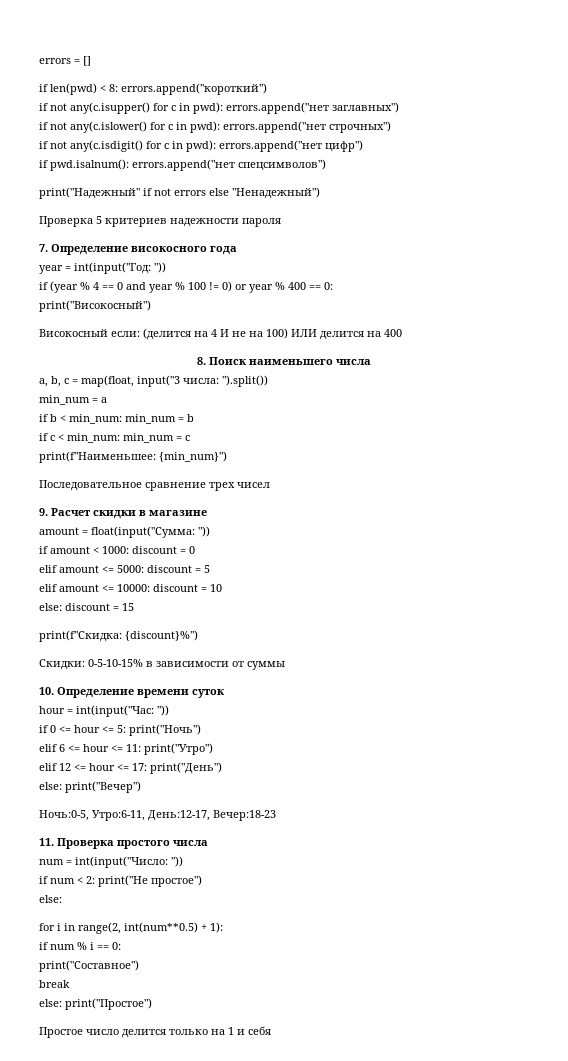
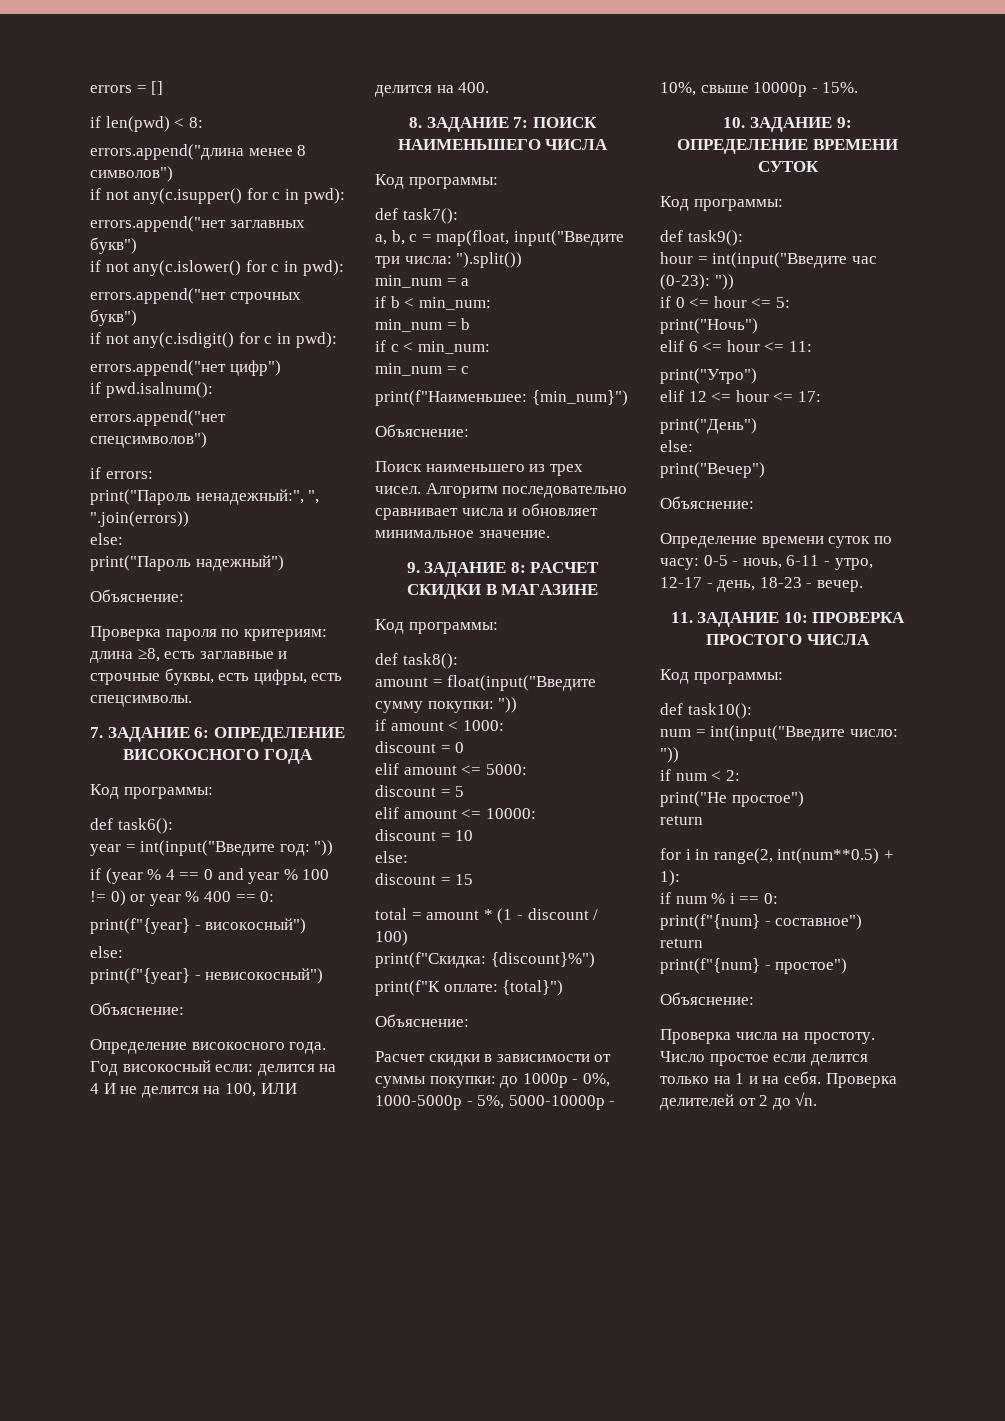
[121,83,267,95] errors.append("короткий") -> [90,144,307,160] [90,166,173,182] // errors.append("длина менее 8 символов")
[226,102,399,114] errors.append("нет заглавных") -> [90,216,305,232] [90,237,137,254] // errors.append("нет заглавных букв")
[223,121,391,133] errors.append("нет строчных") -> [90,288,301,304] [90,309,137,326] // errors.append("нет строчных букв")
(216, 146) none -> (337, 340) //
(129, 165) none -> (213, 390) //
[39,187,320,199] [39,216,281,227] [39,244,237,255] print("Надежный" if not errors else "Ненадежный") // Проверка 5 критериев надежности пароля // 7. Определение високосного года -> [90,467,153,479] [90,489,320,505] [90,511,189,527] [90,533,123,545] [90,555,284,571] [90,589,184,602] [90,626,327,641] [90,648,288,663] [90,668,343,685] [90,695,192,707] [90,727,345,742] [123,749,313,764] [90,784,213,799] [90,818,173,834] if errors: // print("Пароль ненадежный:", ", ".join(errors)) // else: // print("Пароль надежный") // Объяснение: // Проверка пароля по критериям: длина ≥8, есть заглавные и строчные буквы, есть цифры, есть спецсимволы. // 7. ЗАДАНИЕ 6: ОПРЕДЕЛЕНИЕ ВИСОКОСНОГО ГОДА // Код программы: // def task6():
[74,262,151,274] int(input("Год: -> [140,840,310,856] int(input("Введите год:
[39,300,151,312] [39,328,191,340] print("Високосный") // Високосный если: (делится -> [90,918,307,934] [90,946,123,958] [90,968,324,984] [90,1002,184,1015] [90,1039,327,1054] [90,1060,315,1076] print(f"{year} - високосный") // else: // print(f"{year} - невисокосный") // Объяснение: // Определение високосного года. Год високосный если: делится
[249,328,288,339] на 100) -> [141,1083,256,1098] делится на 100,
[384,329,402,337] 400 -> [458,82,490,93] 400.
[209,357,371,365] Поиск наименьшего числа -> [426,117,597,132] [397,139,609,150] [375,174,498,189] [375,208,458,224] ЗАДАНИЕ 7: ПОИСК НАИМЕНЬШЕГО ЧИСЛА // Код программы: // def task7():
[137,375,180,387] input("3 -> [513,230,624,246] [375,256,400,268] input("Введите три
(122, 419) none -> (491, 303) //
(120, 438) none -> (490, 347) //
[39,480,270,491] [39,508,207,519] Последовательное сравнение трех чисел // 9. Расчет скидки в магазине -> [375,424,469,437] [375,461,583,476] [375,483,628,498] [375,503,598,520] [375,530,550,538] [406,562,600,577] [406,584,599,599] [375,619,498,634] [375,653,458,669] Объяснение: // Поиск наименьшего из трех чисел. Алгоритм последовательно сравнивает числа и обновляет минимальное значение. // 9. ЗАДАНИЕ 8: РАСЧЕТ СКИДКИ В МАГАЗИНЕ // Код программы: // def task8():
[91,526,195,538] float(input("Сумма: -> [447,675,597,691] [375,701,494,713] float(input("Введите сумму покупки:
(129, 550) none -> (504, 725) //
(144, 569) none -> (527, 769) //
(150, 588) none -> (536, 813) //
(62, 607) none -> (408, 857) //
[39,630,198,642] [39,659,285,670] [39,687,225,698] print(f"Скидка: {discount}%") // Скидки: 0-5-10-15% в зависимости от суммы // 10. Определение времени суток -> [375,908,599,924] [375,930,408,946] [375,952,595,968] [375,980,564,996] [375,1014,469,1027] [375,1051,612,1066] [375,1073,610,1088] [375,1095,616,1110] [660,82,859,97] [723,117,852,132] [677,139,898,154] [757,161,819,172] [660,196,783,211] [660,230,743,246] total = amount * (1 - discount / 100) // print(f"Скидка: {discount}%") // print(f"К оплате: {total}") // Объяснение: // Расчет скидки в зависимости от суммы покупки: до 1000р - 0%, 1000-5000р - 5%, 5000-10000р - 10%, свыше 10000р - 15%. // 10. ЗАДАНИЕ 9: ОПРЕДЕЛЕНИЕ ВРЕМЕНИ СУТОК // Код программы: // def task9():
[76,705,154,717] int(input("Час: -> [712,252,877,268] [660,274,710,290] int(input("Введите час (0-23):
(126, 729) none -> (790, 302) //
(141, 748) none -> (812, 346) //
(147, 767) none -> (821, 396) //
(62, 786) none -> (693, 446) //
[39,810,276,821] [39,838,208,849] Ночь:0-5, Утро:6-11, День:12-17, Вечер:18-23 // 11. Проверка простого числа -> [660,496,754,509] [660,533,892,548] [660,555,873,570] [660,577,863,592] [670,612,906,627] [706,634,870,645] [660,669,783,684] [660,703,752,719] Объяснение: // Определение времени суток по часу: 0-5 - ночь, 6-11 - утро, 12-17 - день, 18-23 - вечер. // 11. ЗАДАНИЕ 10: ПРОВЕРКА ПРОСТОГО ЧИСЛА // Код программы: // def task10():
[75,856,168,868] int(input("Число: -> [710,725,898,741] int(input("Введите число:
(95, 880) none -> (740, 775) //
[39,895,62,903] else: -> [660,815,703,825] return
[39,960,139,972] [39,980,70,988] [39,998,152,1010] [39,1027,119,1038] print("Составное") // break // else: print("Простое") // Простое число -> [660,914,863,930] [660,938,703,948] [660,958,848,974] [660,992,754,1005] [660,1029,875,1044] [660,1051,807,1066] print(f"{num} - составное") // return // print(f"{num} - простое") // Объяснение: // Проверка числа на простоту. Число простое если
[248,1026,271,1035] себя -> [762,1071,897,1088] [660,1092,818,1110] на себя. Проверка делителей от 2 до √n.

